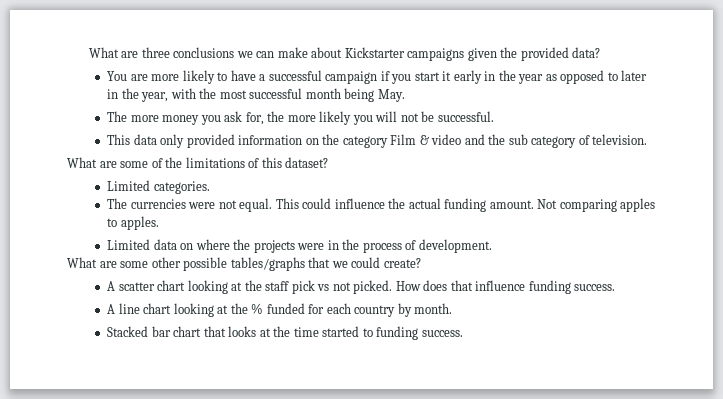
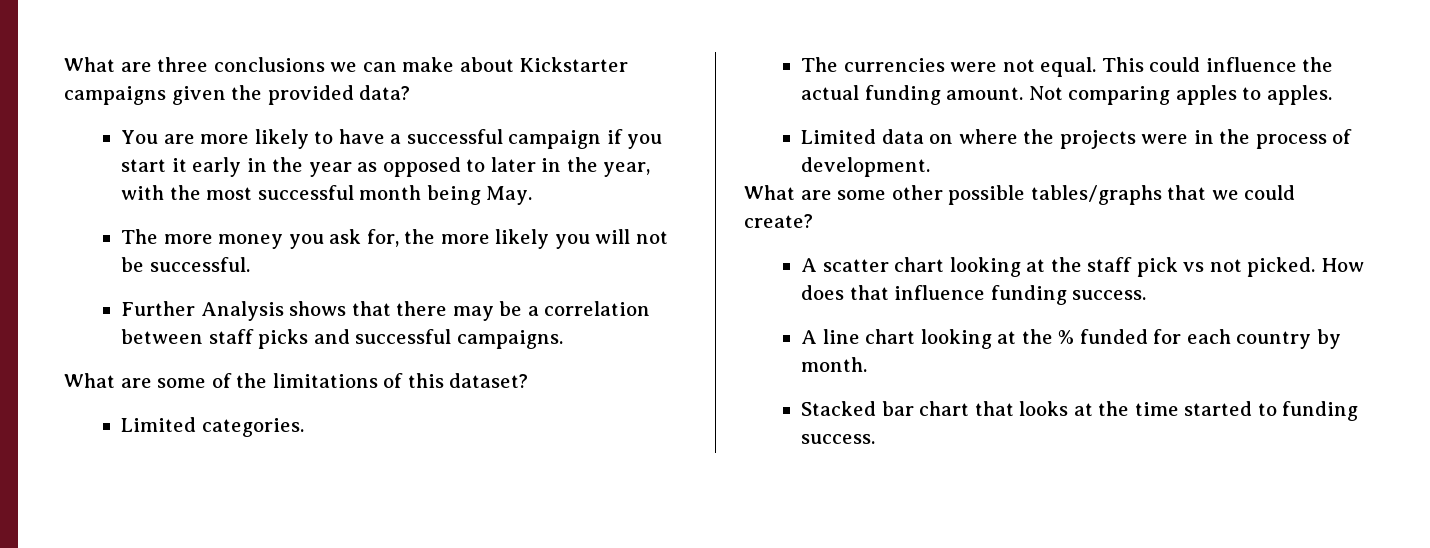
[107,134,648,148] This data only provided information on the category Film & video and the sub category of television. -> [121,301,651,321] [121,329,563,349] Further Analysis shows that there may be a correlation between staff picks and successful campaigns.

